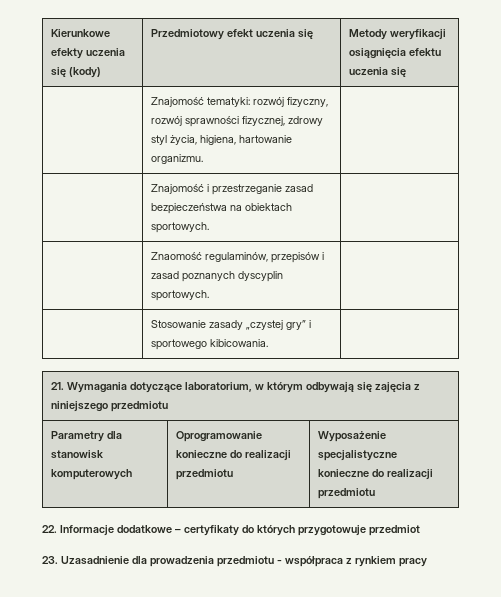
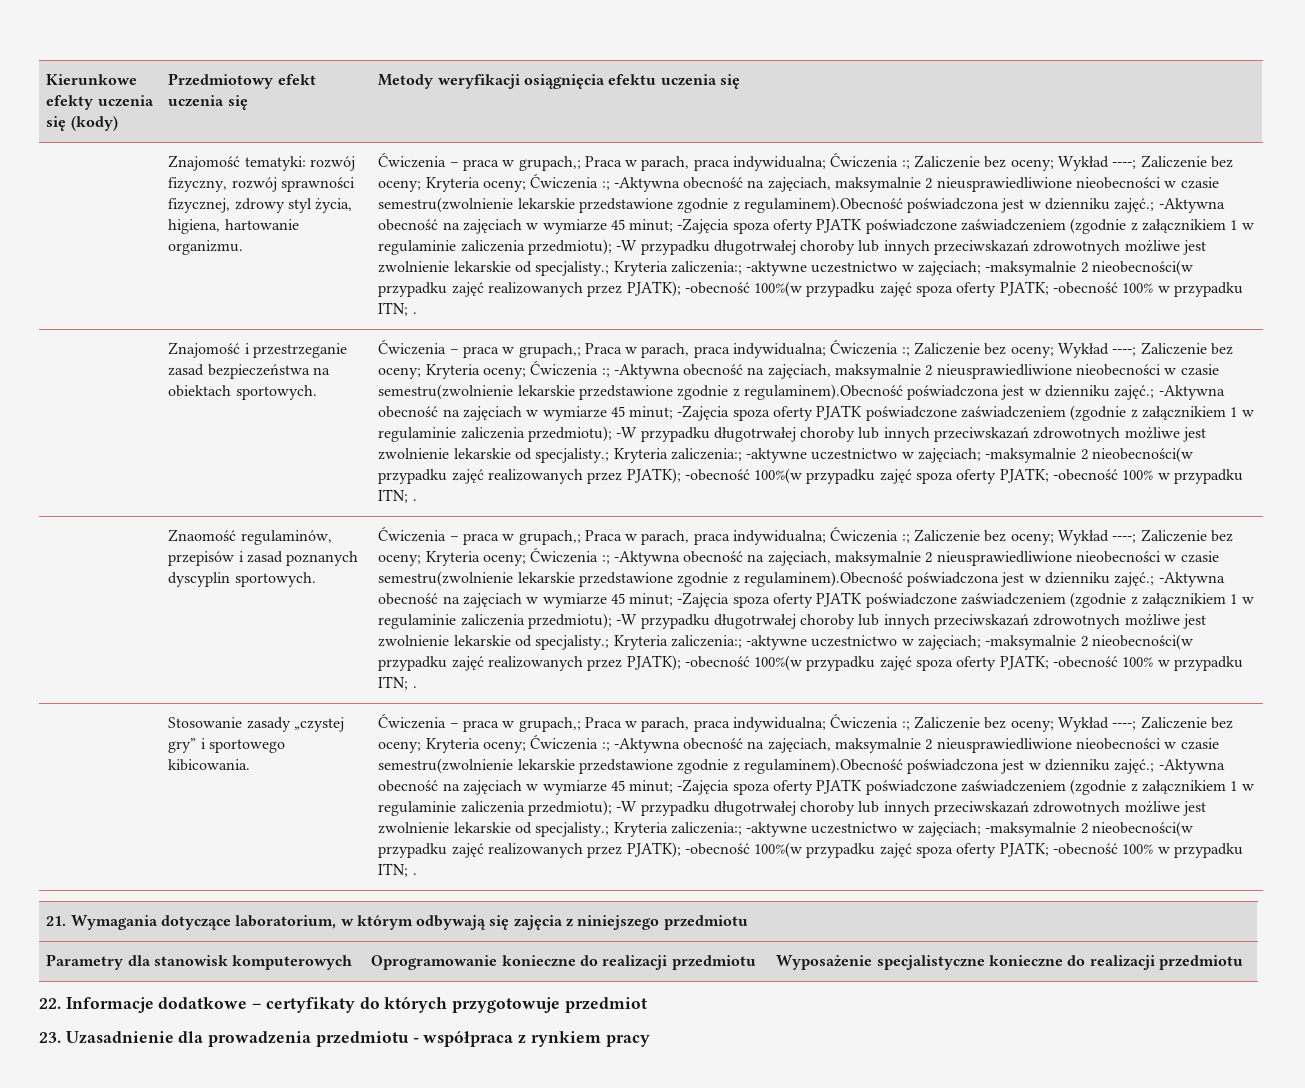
(203, 159) none -> [378,153,1233,171] [378,174,1219,192] [378,197,1225,213] [378,218,1254,234] [378,239,1207,255] [378,260,1194,276] [378,281,1244,297] [378,302,417,316] Ćwiczenia – praca w grupach,; Praca w parach, praca indywidualna; Ćwiczenia :; Zaliczenie bez oceny; Wykład ----; Zaliczenie bez oceny; Kryteria oceny; Ćwiczenia :; -Aktywna obecność na zajęciach, maksymalnie 2 nieusprawiedliwione nieobecności w czasie semestru(zwolnienie lekarskie przedstawione zgodnie z regulaminem).Obecność poświadczona jest w dzienniku zajęć.; -Aktywna obecność na zajęciach w wymiarze 45 minut; -Zajęcia spoza oferty PJATK poświadczone zaświadczeniem (zgodnie z załącznikiem 1 w regulaminie zaliczenia przedmiotu); -W przypadku długotrwałej choroby lub innych przeciwskazań zdrowotnych możliwe jest zwolnienie lekarskie od specjalisty.; Kryteria zaliczenia:; -aktywne uczestnictwo w zajęciach; -maksymalnie 2 nieobecności(w przypadku zajęć realizowanych przez PJATK); -obecność 100%(w przypadku zajęć spoza oferty PJATK; -obecność 100% w przypadku ITN; .
(209, 227) none -> [378,340,1233,358] [378,361,1219,379] [378,384,1225,400] [378,405,1254,421] [378,426,1207,442] [378,447,1194,463] [378,468,1244,484] [378,489,417,503] Ćwiczenia – praca w grupach,; Praca w parach, praca indywidualna; Ćwiczenia :; Zaliczenie bez oceny; Wykład ----; Zaliczenie bez oceny; Kryteria oceny; Ćwiczenia :; -Aktywna obecność na zajęciach, maksymalnie 2 nieusprawiedliwione nieobecności w czasie semestru(zwolnienie lekarskie przedstawione zgodnie z regulaminem).Obecność poświadczona jest w dzienniku zajęć.; -Aktywna obecność na zajęciach w wymiarze 45 minut; -Zajęcia spoza oferty PJATK poświadczone zaświadczeniem (zgodnie z załącznikiem 1 w regulaminie zaliczenia przedmiotu); -W przypadku długotrwałej choroby lub innych przeciwskazań zdrowotnych możliwe jest zwolnienie lekarskie od specjalisty.; Kryteria zaliczenia:; -aktywne uczestnictwo w zajęciach; -maksymalnie 2 nieobecności(w przypadku zajęć realizowanych przez PJATK); -obecność 100%(w przypadku zajęć spoza oferty PJATK; -obecność 100% w przypadku ITN; .
(209, 295) none -> [378,527,1233,545] [378,548,1219,566] [378,571,1225,587] [378,592,1254,608] [378,613,1207,629] [378,634,1194,650] [378,655,1244,671] [378,676,417,690] Ćwiczenia – praca w grupach,; Praca w parach, praca indywidualna; Ćwiczenia :; Zaliczenie bez oceny; Wykład ----; Zaliczenie bez oceny; Kryteria oceny; Ćwiczenia :; -Aktywna obecność na zajęciach, maksymalnie 2 nieusprawiedliwione nieobecności w czasie semestru(zwolnienie lekarskie przedstawione zgodnie z regulaminem).Obecność poświadczona jest w dzienniku zajęć.; -Aktywna obecność na zajęciach w wymiarze 45 minut; -Zajęcia spoza oferty PJATK poświadczone zaświadczeniem (zgodnie z załącznikiem 1 w regulaminie zaliczenia przedmiotu); -W przypadku długotrwałej choroby lub innych przeciwskazań zdrowotnych możliwe jest zwolnienie lekarskie od specjalisty.; Kryteria zaliczenia:; -aktywne uczestnictwo w zajęciach; -maksymalnie 2 nieobecności(w przypadku zajęć realizowanych przez PJATK); -obecność 100%(w przypadku zajęć spoza oferty PJATK; -obecność 100% w przypadku ITN; .
(268, 343) none -> [378,714,1233,732] [378,735,1219,753] [378,758,1225,774] [378,779,1254,795] [378,800,1207,816] [378,821,1194,837] [378,842,1244,858] [378,863,417,877] Ćwiczenia – praca w grupach,; Praca w parach, praca indywidualna; Ćwiczenia :; Zaliczenie bez oceny; Wykład ----; Zaliczenie bez oceny; Kryteria oceny; Ćwiczenia :; -Aktywna obecność na zajęciach, maksymalnie 2 nieusprawiedliwione nieobecności w czasie semestru(zwolnienie lekarskie przedstawione zgodnie z regulaminem).Obecność poświadczona jest w dzienniku zajęć.; -Aktywna obecność na zajęciach w wymiarze 45 minut; -Zajęcia spoza oferty PJATK poświadczone zaświadczeniem (zgodnie z załącznikiem 1 w regulaminie zaliczenia przedmiotu); -W przypadku długotrwałej choroby lub innych przeciwskazań zdrowotnych możliwe jest zwolnienie lekarskie od specjalisty.; Kryteria zaliczenia:; -aktywne uczestnictwo w zajęciach; -maksymalnie 2 nieobecności(w przypadku zajęć realizowanych przez PJATK); -obecność 100%(w przypadku zajęć spoza oferty PJATK; -obecność 100% w przypadku ITN; .

